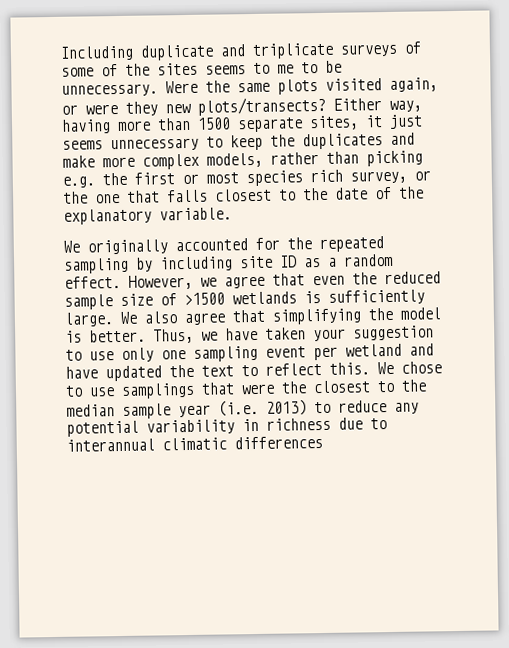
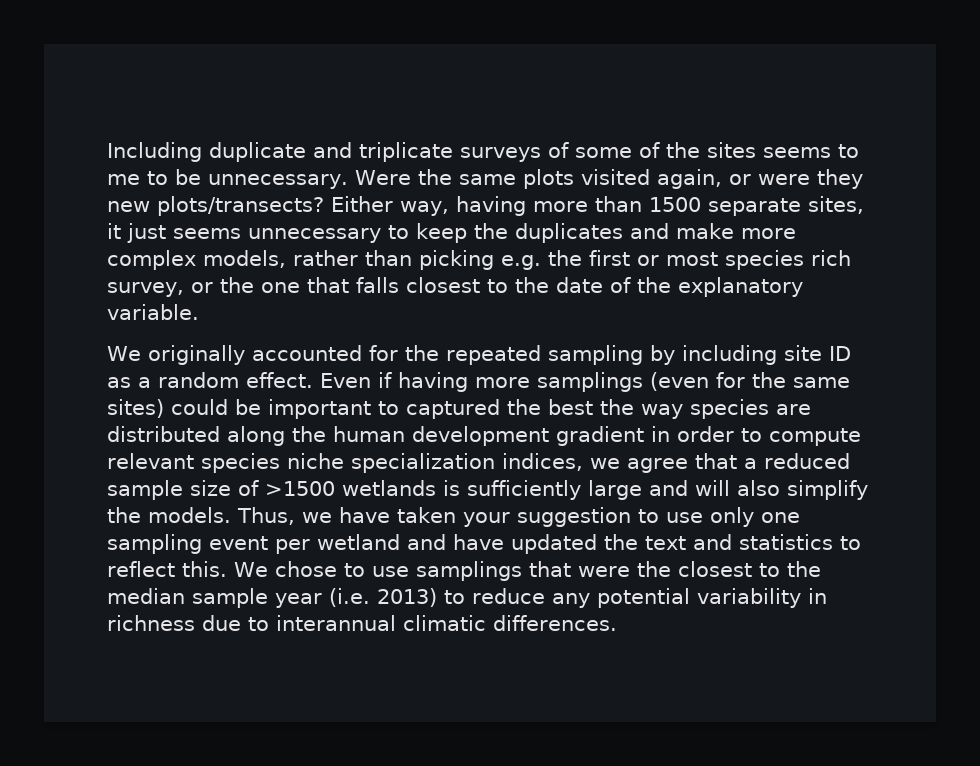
[128,274,193,290] However, -> [320,372,850,392] [107,399,811,419] [107,426,861,446] [107,453,583,473] Even if having more samplings (even for the same sites) could be important to captured the best the way species are distributed along the human development gradient in order to compute relevant species niche specialization indices,
[312,272,377,286] even the -> [744,458,757,469] a
[64,307,441,327] [65,329,146,343] large. We also agree that simplifying the model is better. -> [588,480,868,500] [107,507,231,523] large and will also simplify the models.
(234, 371) none -> [693,534,833,550] and statistics
[234,436,323,450] differences -> [493,615,617,631] differences.

